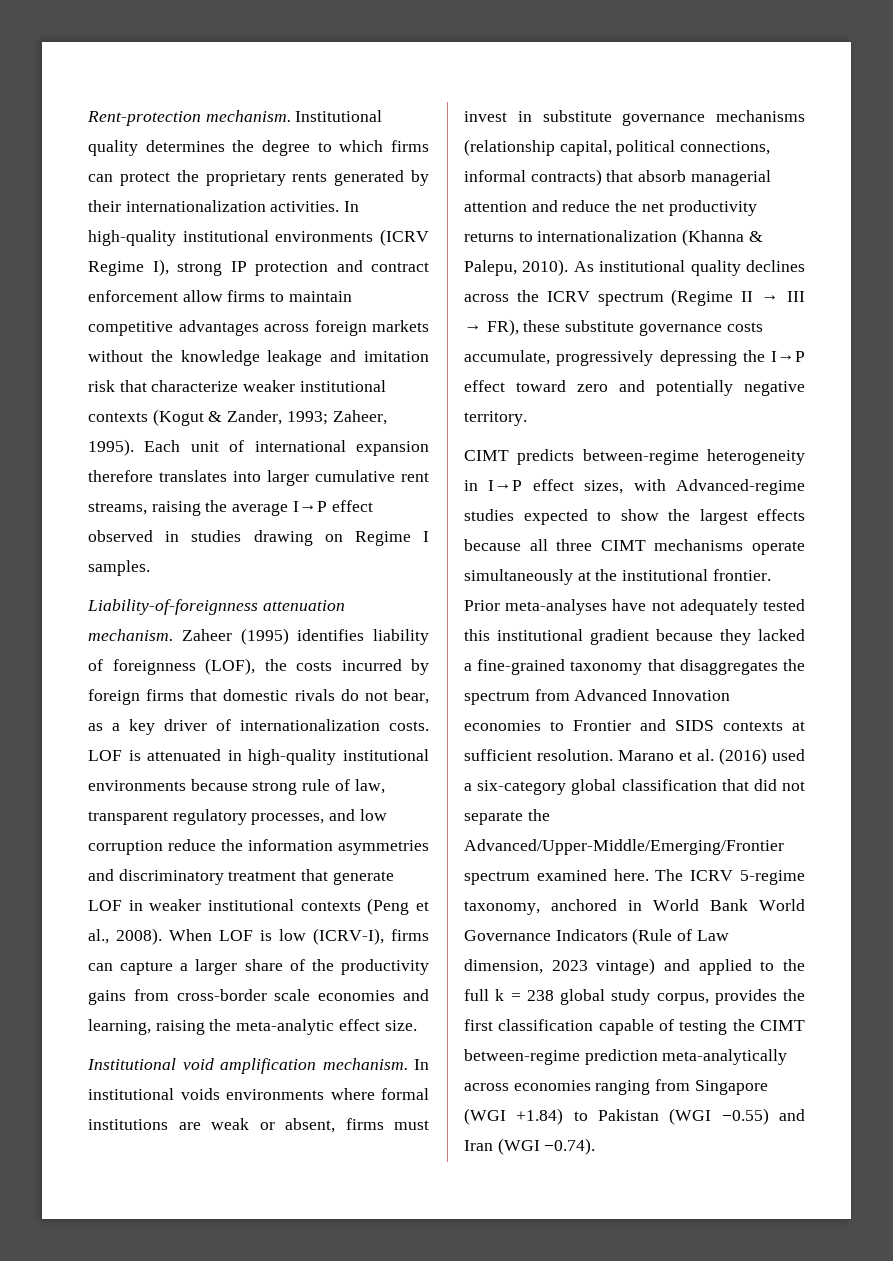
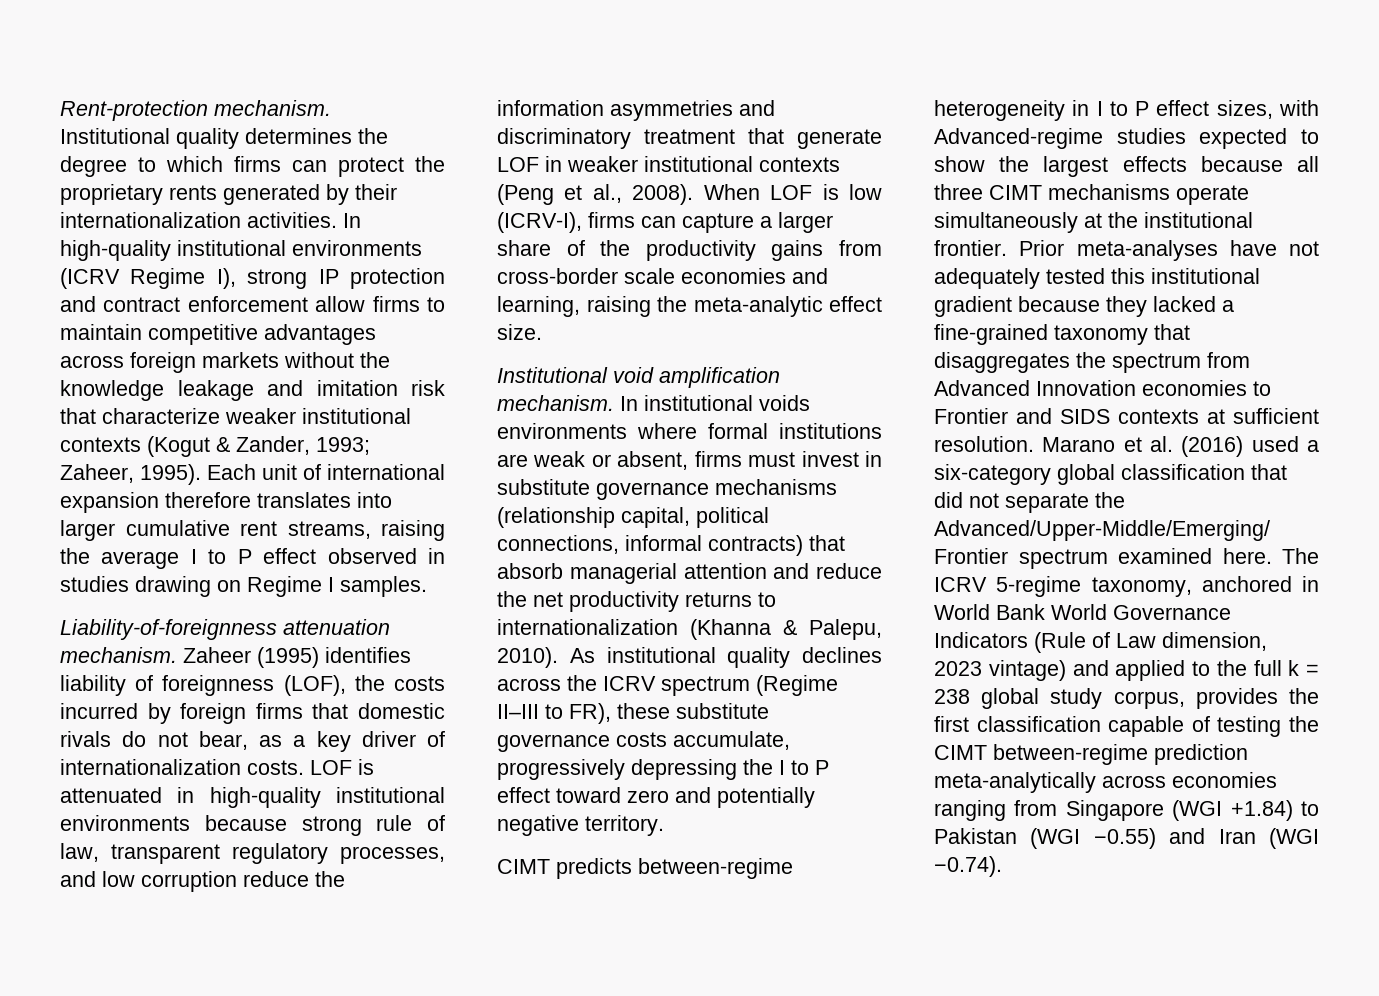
[292,501,327,512] I→P -> [190,549,252,564] I to P
[741,291,805,302] [464,325,482,332] II → III → -> [497,704,563,719] II–III to
[771,351,805,362] I→P -> [779,760,829,775] I to P
[488,480,523,491] I→P -> [1096,101,1150,116] I to P

